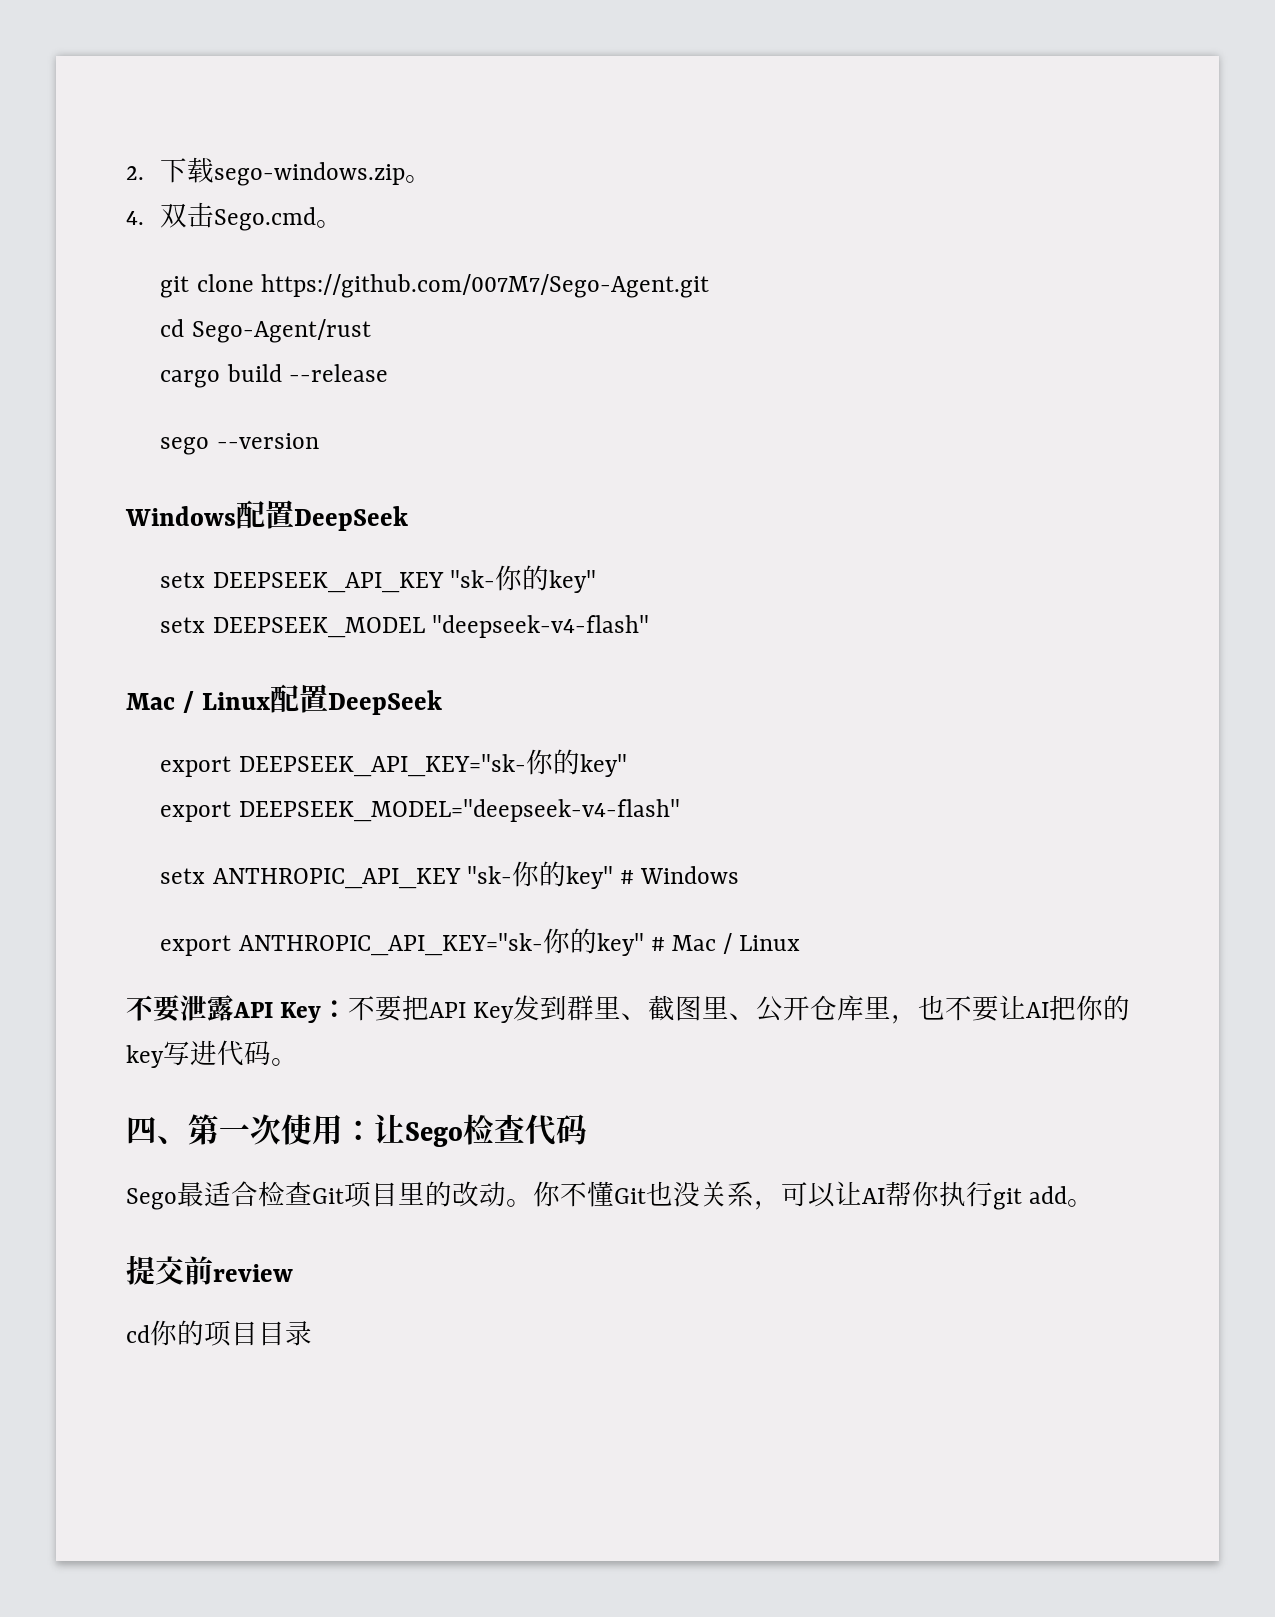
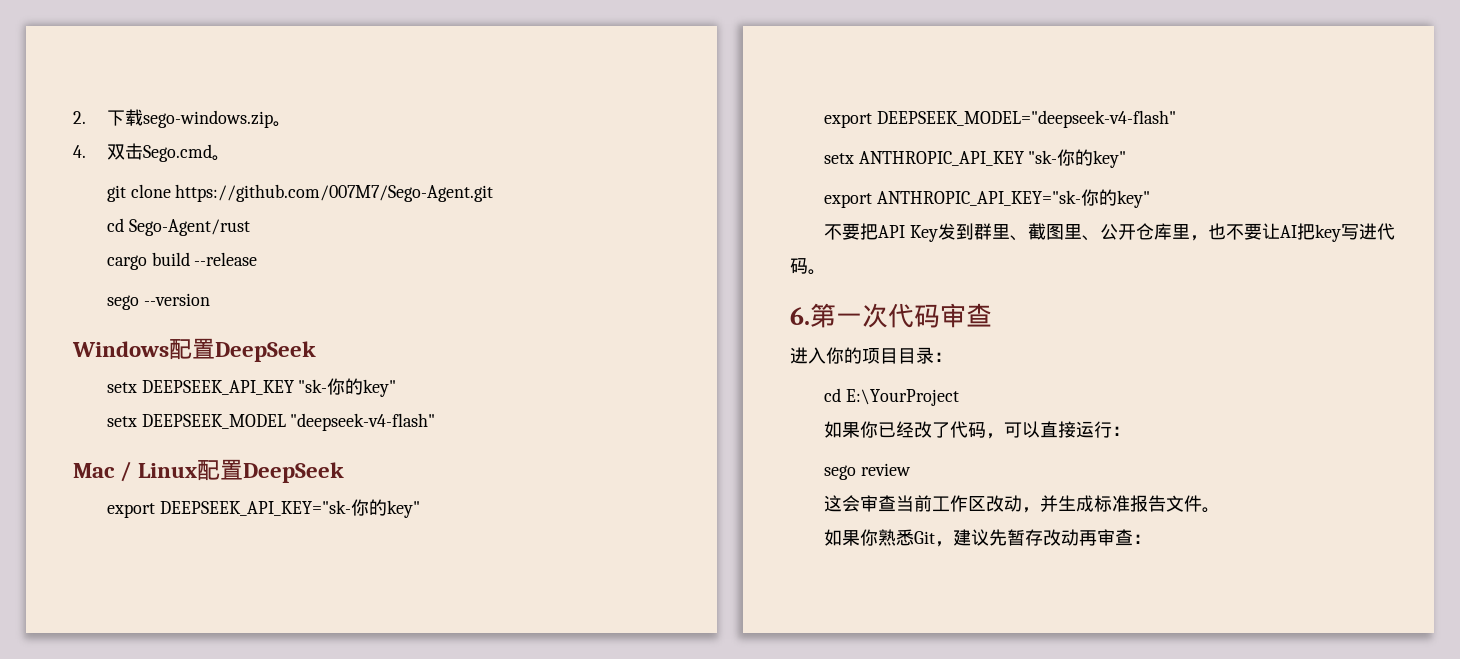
[619,866,740,884] # Windows -> (1127, 159) none
[650,933,801,954] [126,995,349,1023] # Mac / Linux // 不要泄露API Key： -> (1150, 199) //
[1076,995,1131,1021] 你的 -> (1316, 231) none
[126,1114,587,1147] [126,1181,1095,1210] [126,1255,293,1285] [126,1320,312,1347] 四、第一次使用：让Sego检查代码 // Sego最适合检查Git项目里的改动。你不懂Git也没关系，可以让AI帮你执行git add。 // 提交前review // cd你的项目目录 -> [790,303,992,328] [790,347,952,364] [823,388,959,406] [824,421,1131,439] [823,463,911,480] [824,495,1221,513] [824,529,1152,547] 6.第一次代码审查 // 进入你的项目目录： // cd E:\YourProject // 如果你已经改了代码，可以直接运行： // sego review // 这会审查当前工作区改动，并生成标准报告文件。 // 如果你熟悉Git，建议先暂存改动再审查：

